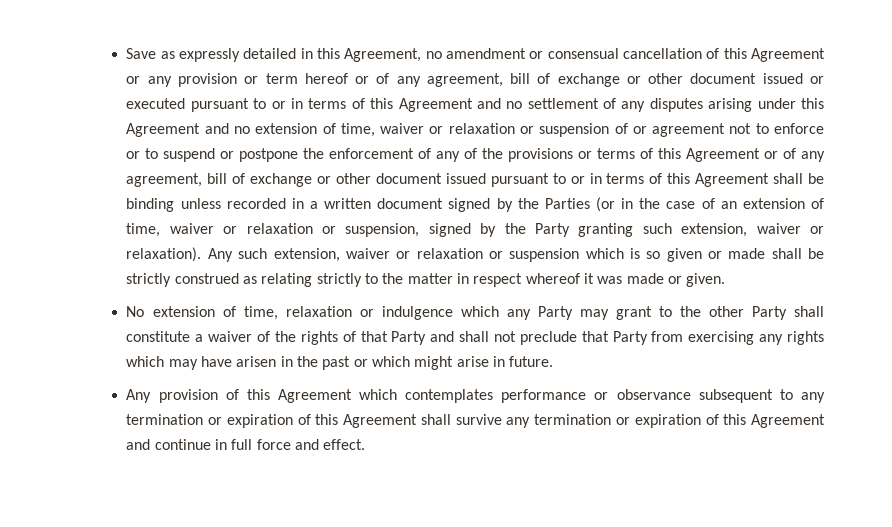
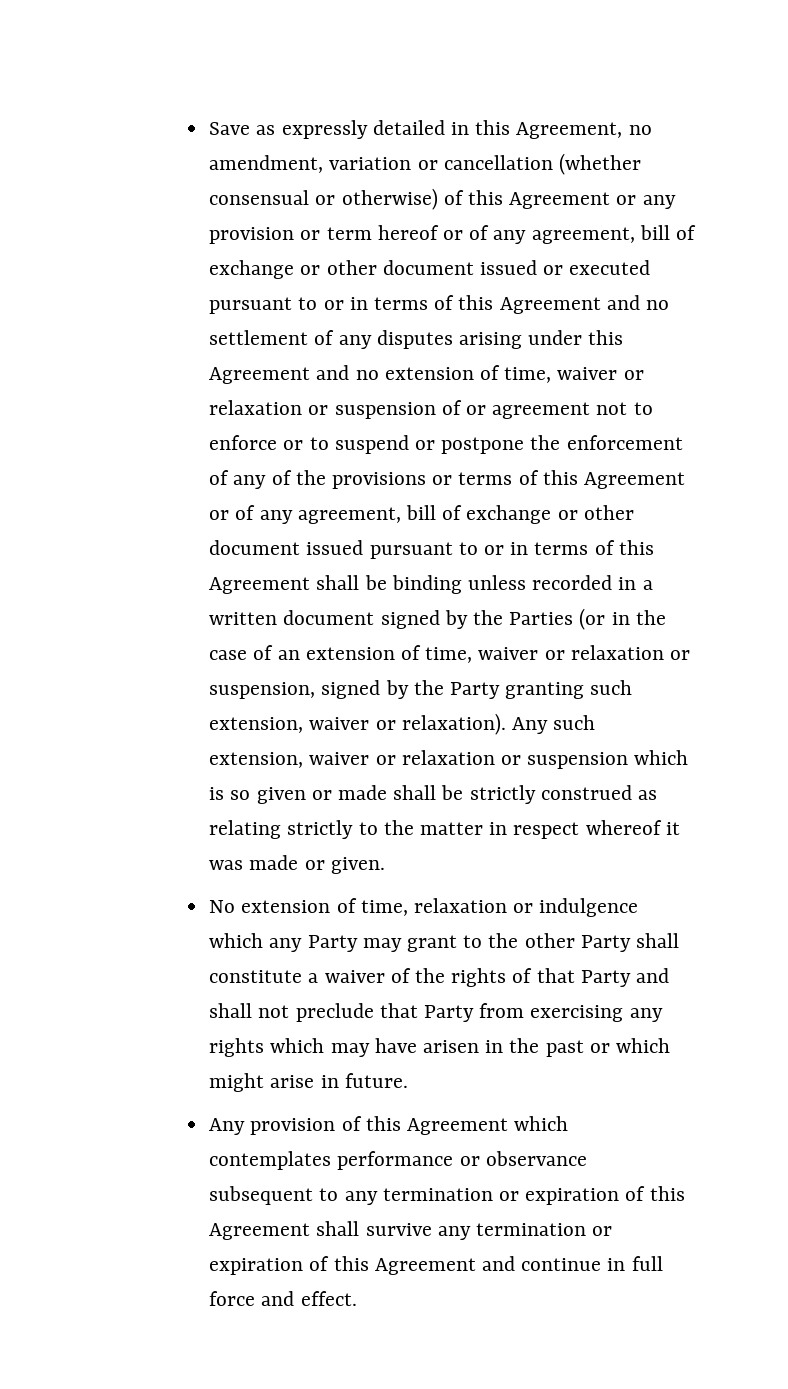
[446,48,703,59] amendment or consensual cancellation -> [209,153,641,175] [209,188,438,210] amendment, variation or cancellation (whether consensual or otherwise)

